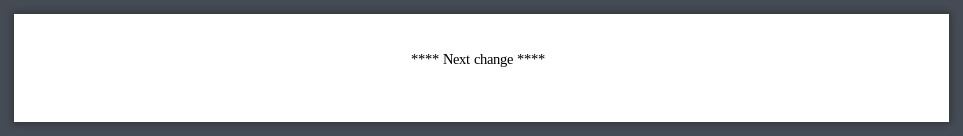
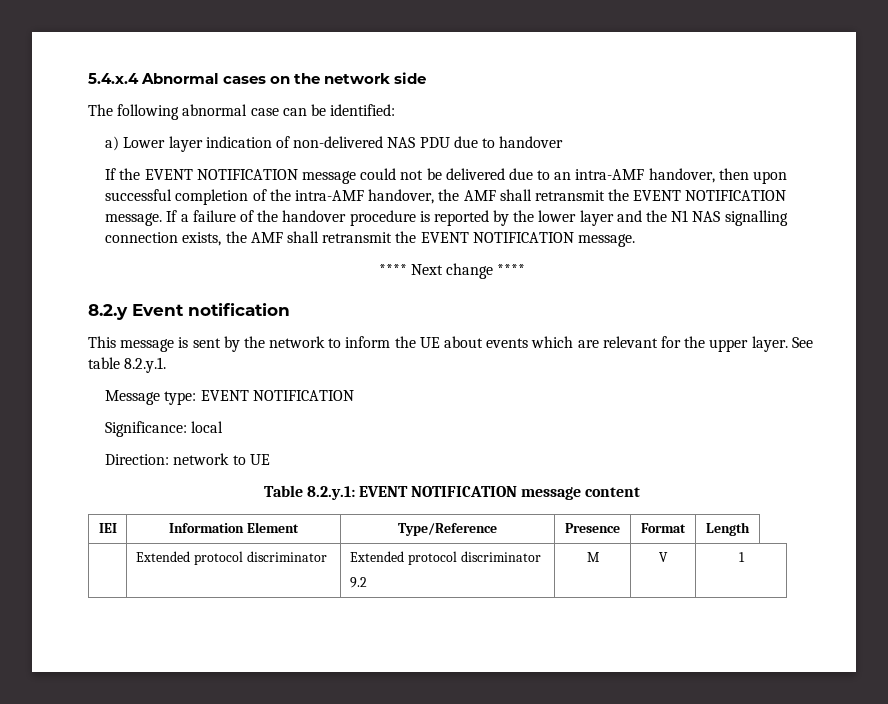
[411,54,545,67] **** Next change **** -> [88,72,427,84] [88,104,396,120] [105,136,564,152] [105,168,788,184] [105,189,787,205] [105,210,788,226] [105,231,635,247] [378,263,526,279] [88,303,290,320] [88,336,813,352] [88,357,167,373] [105,390,354,405] [105,421,224,437] [105,453,270,465] [263,485,641,500] [98,523,117,533] [169,522,299,533] [398,523,497,536] [565,523,620,533] [641,523,686,533] [706,522,750,536] [135,551,327,565] [349,551,541,565] [349,577,367,588] [586,552,600,562] [659,552,668,562] [738,552,745,562] 5.4.x.4 Abnormal cases on the network side // The following abnormal case can be identified: // a) Lower layer indication of non-delivered NAS PDU due to handover // If the EVENT NOTIFICATION message could not be delivered due to an intra-AMF handover, then upon successful completion of the intra-AMF handover, the AMF shall retransmit the EVENT NOTIFICATION message. If a failure of the handover procedure is reported by the lower layer and the N1 NAS signalling connection exists, the AMF shall retransmit the EVENT NOTIFICATION message. // **** Next change **** // 8.2.y Event notification // This message is sent by the network to inform the UE about events which are relevant for the upper layer. See table 8.2.y.1. // Message type: EVENT NOTIFICATION // Significance: local // Direction: network to UE // Table 8.2.y.1: EVENT NOTIFICATION message content // IEI | Information Element | Type/Reference | Presence | Format | Length // | Extended protocol discriminator | Extended protocol discriminator // 9.2 | M | V | 1

